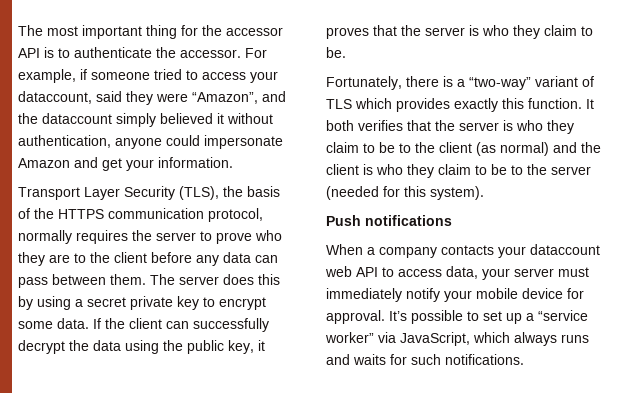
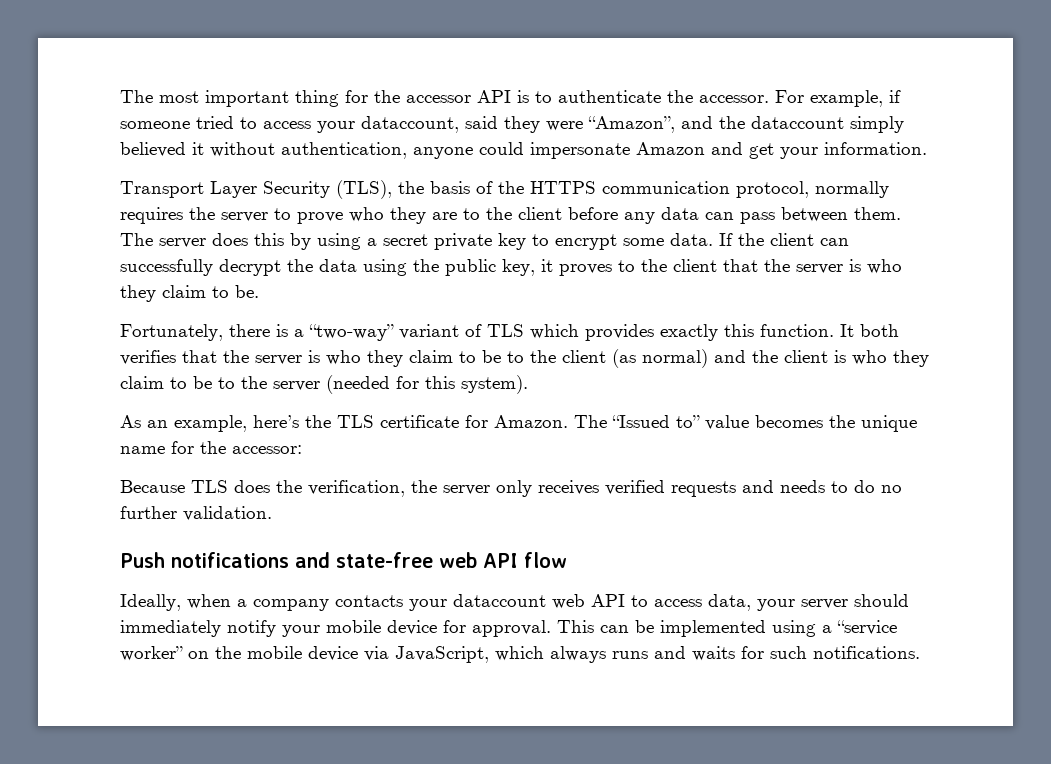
(369, 33) none -> [618,259,717,272] to the client
[326,215,452,226] [326,244,363,255] Push notifications // When -> [120,415,917,432] [120,441,302,454] [120,480,902,497] [120,506,272,521] [120,552,567,568] [120,594,231,611] As an example, here’s the TLS certificate for Amazon. The “Issued to” value becomes the unique name for the accessor: // Because TLS does the verification, the server only receives verified requests and needs to do no further validation. // Push notifications and state-free web API flow // Ideally, when
[558,267,589,277] must -> [854,594,909,607] should
[389,310,588,324] [325,332,374,343] It’s possible to set up a “service worker” -> [557,620,897,637] [120,646,358,661] This can be implemented using a “service worker” on the mobile device

